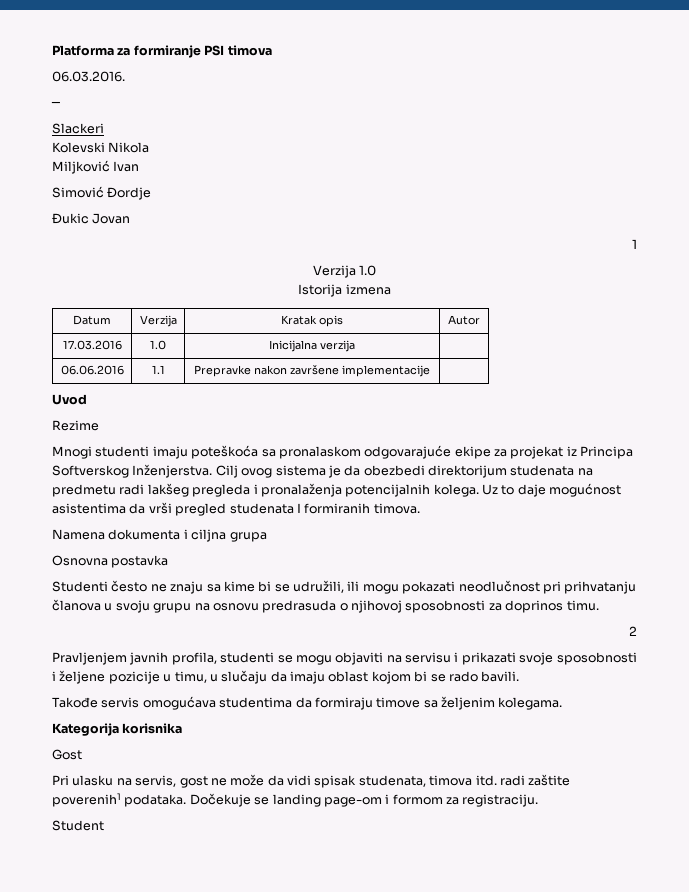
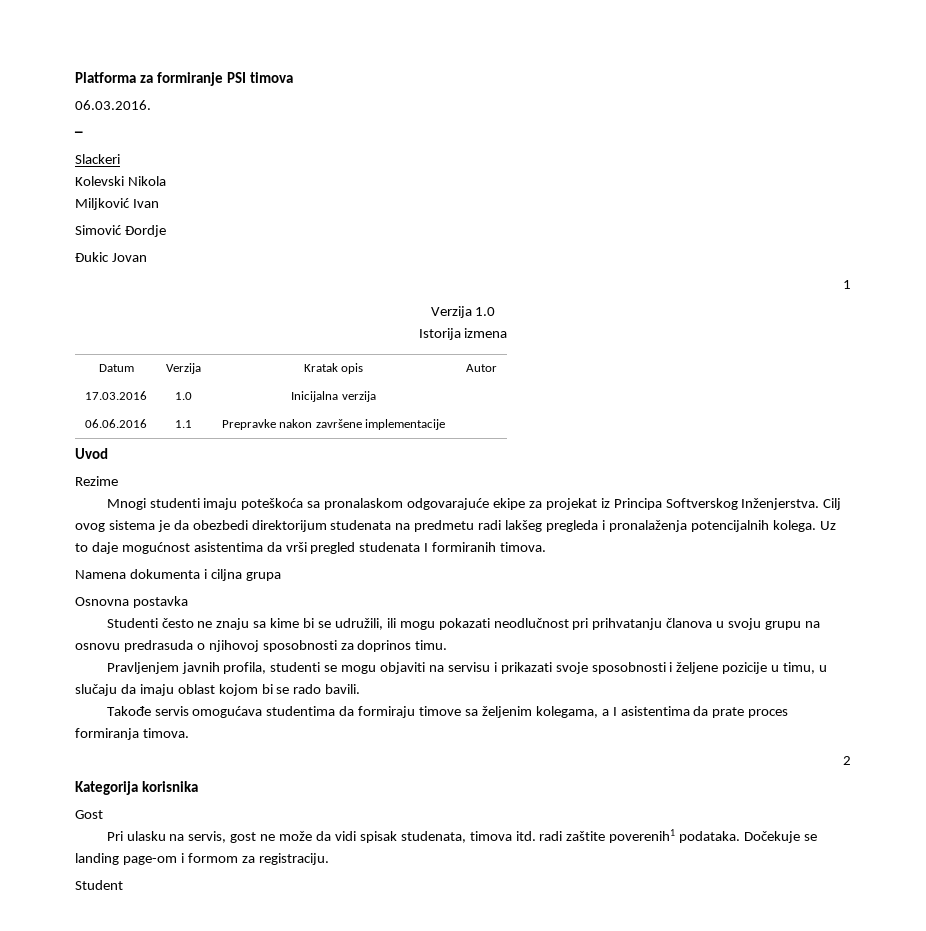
[629,626,637,636] // 2 -> (448, 645) none
[498,697,563,710] kolegama. -> [535,706,789,718] [75,728,189,740] [843,756,851,765] kolegama, a I asistentima da prate proces formiranja timova. // 2

